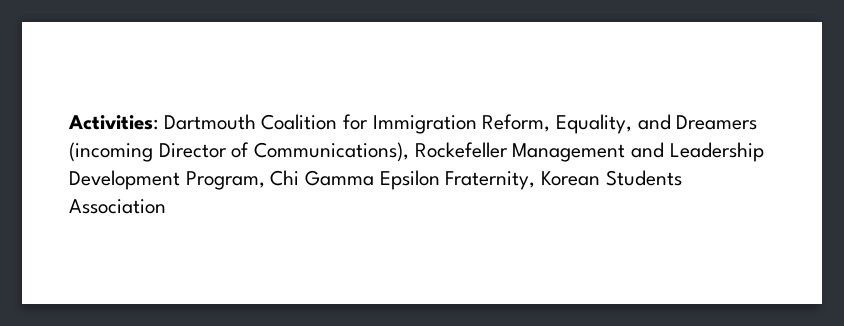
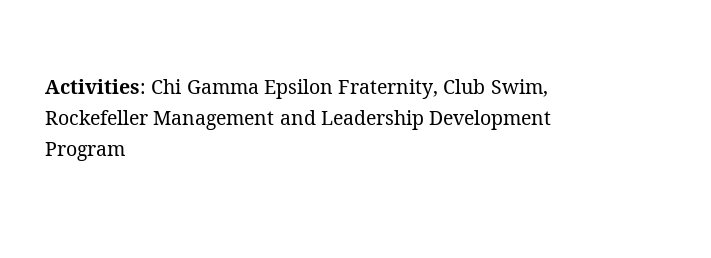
[163,114,758,134] [69,142,410,162] Dartmouth Coalition for Immigration Reform, Equality, and Dreamers (incoming Director of Communications), -> [151,79,548,99] Chi Gamma Epsilon Fraternity, Club Swim,
[185,170,682,190] [69,199,166,214] Program, Chi Gamma Epsilon Fraternity, Korean Students Association -> [45,142,125,161] Program

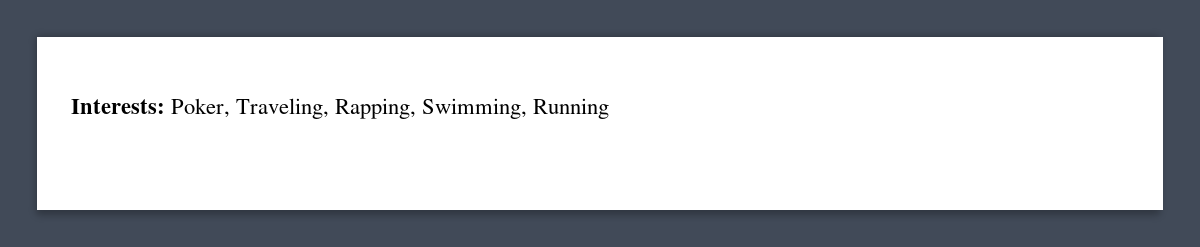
[45,79,548,99] [45,110,552,130] [45,142,125,161] Activities: Chi Gamma Epsilon Fraternity, Club Swim, Rockefeller Management and Leadership Development Program -> [71,98,610,119] Interests: Poker, Traveling, Rapping, Swimming, Running

